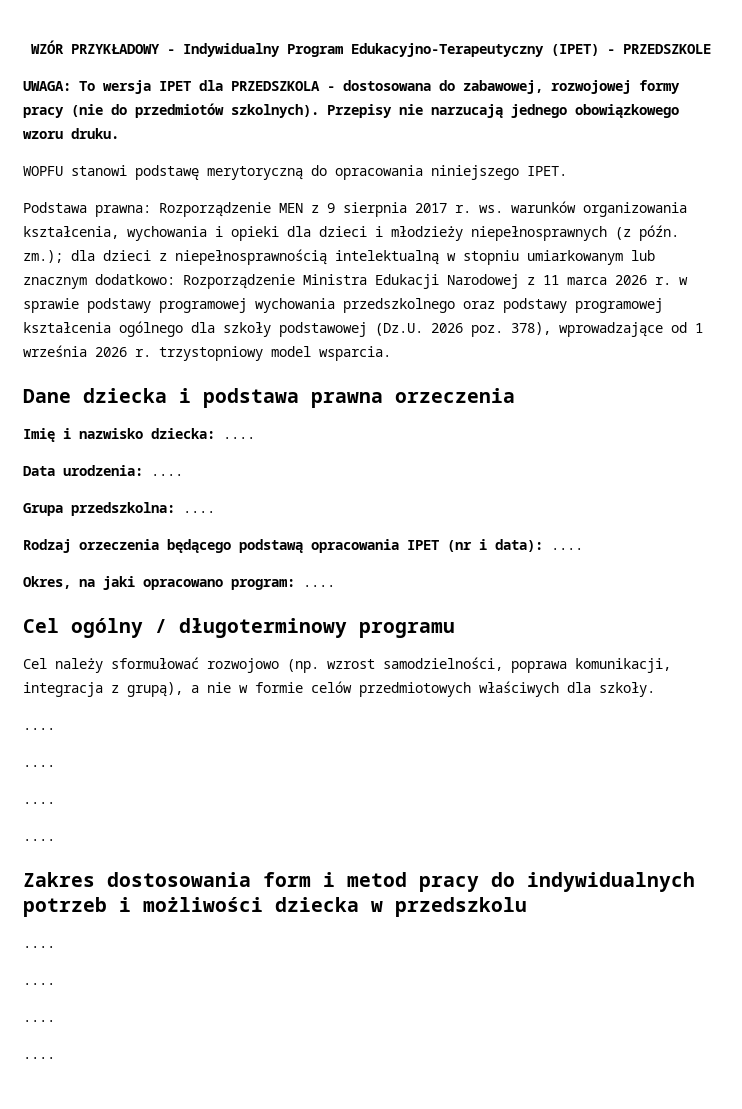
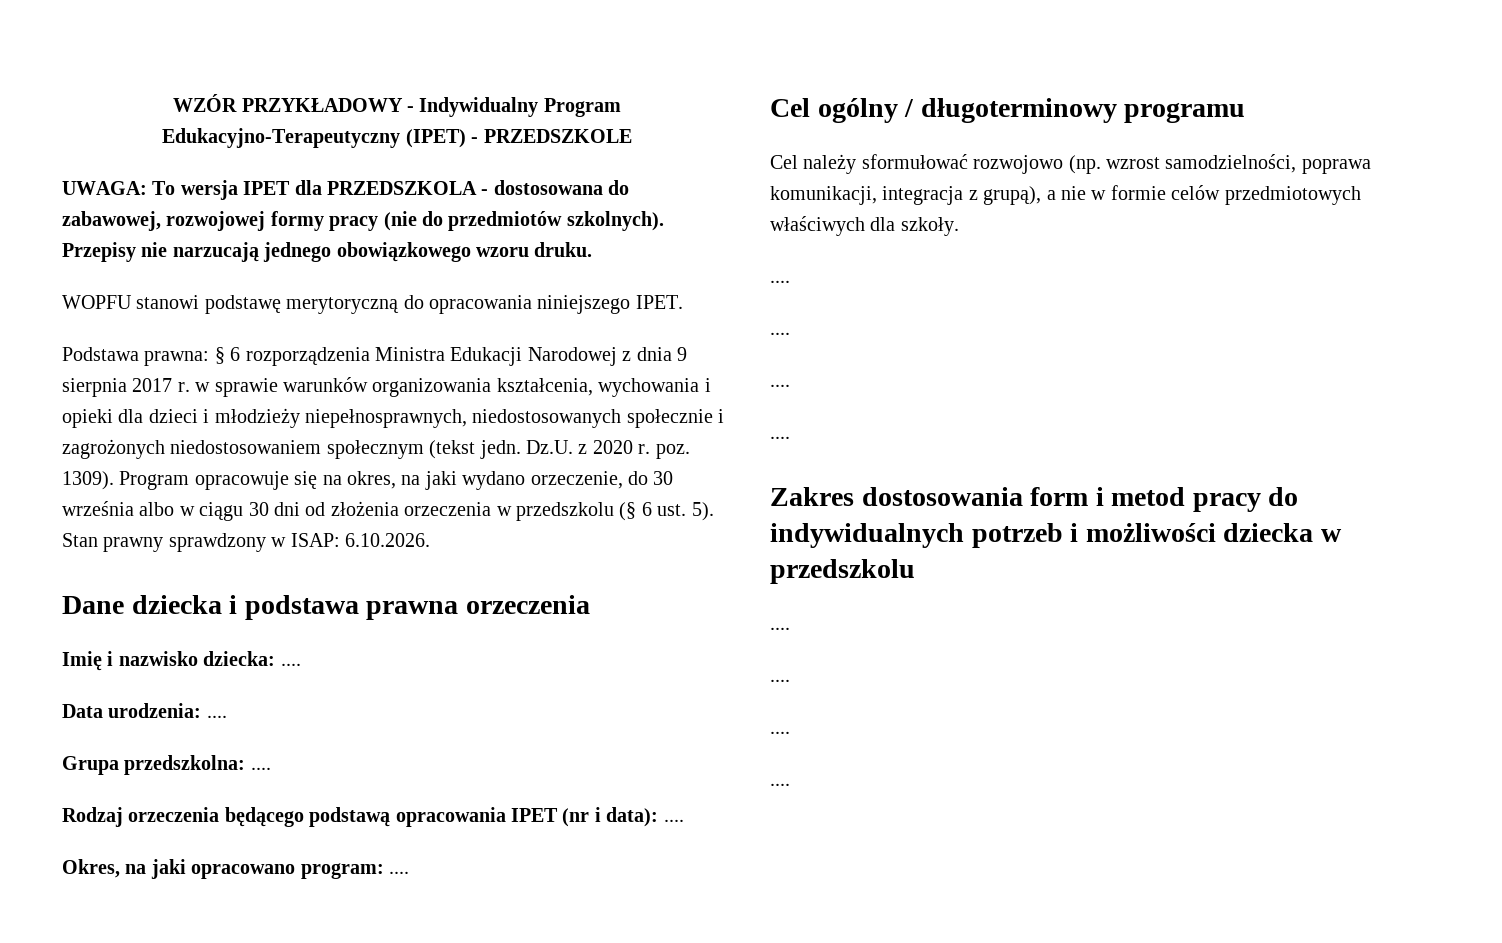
[159,202,319,217] Rozporządzenie MEN z -> [214,347,672,366] § 6 rozporządzenia Ministra Edukacji Narodowej z dnia
[479,205,503,213] ws. -> [195,378,278,397] w sprawie
[471,225,679,241] [23,249,655,265] [23,274,688,289] [23,298,663,313] [23,321,703,337] [23,345,391,361] niepełnosprawnych (z późn. zm.); dla dzieci z niepełnosprawnością intelektualną w stopniu umiarkowanym lub znacznym dodatkowo: Rozporządzenie Ministra Edukacji Narodowej z 11 marca 2026 r. w sprawie podstawy programowej wychowania przedszkolnego oraz podstawy programowej kształcenia ogólnego dla szkoły podstawowej (Dz.U. 2026 poz. 378), wprowadzające od 1 września 2026 r. trzystopniowy model wsparcia. -> [305,409,725,428] [62,439,690,459] [62,471,674,490] [62,501,714,521] [62,533,430,552] niepełnosprawnych, niedostosowanych społecznie i zagrożonych niedostosowaniem społecznym (tekst jedn. Dz.U. z 2020 r. poz. 1309). Program opracowuje się na okres, na jaki wydano orzeczenie, do 30 września albo w ciągu 30 dni od złożenia orzeczenia w przedszkolu (§ 6 ust. 5). Stan prawny sprawdzony w ISAP: 6.10.2026.

